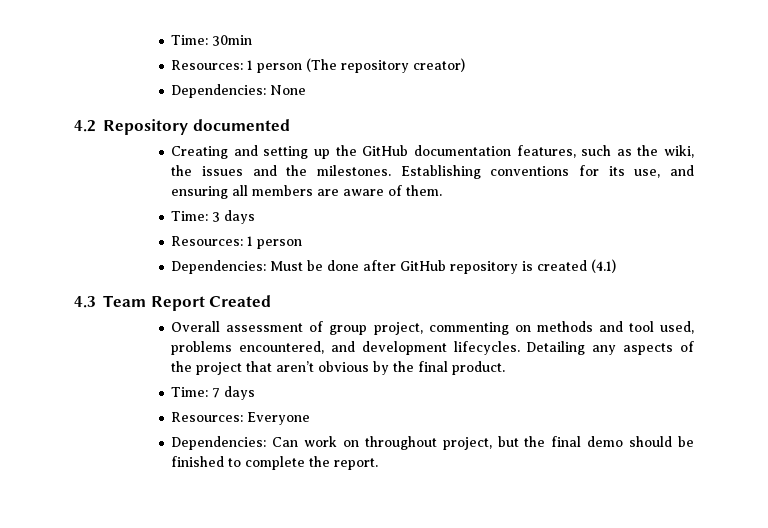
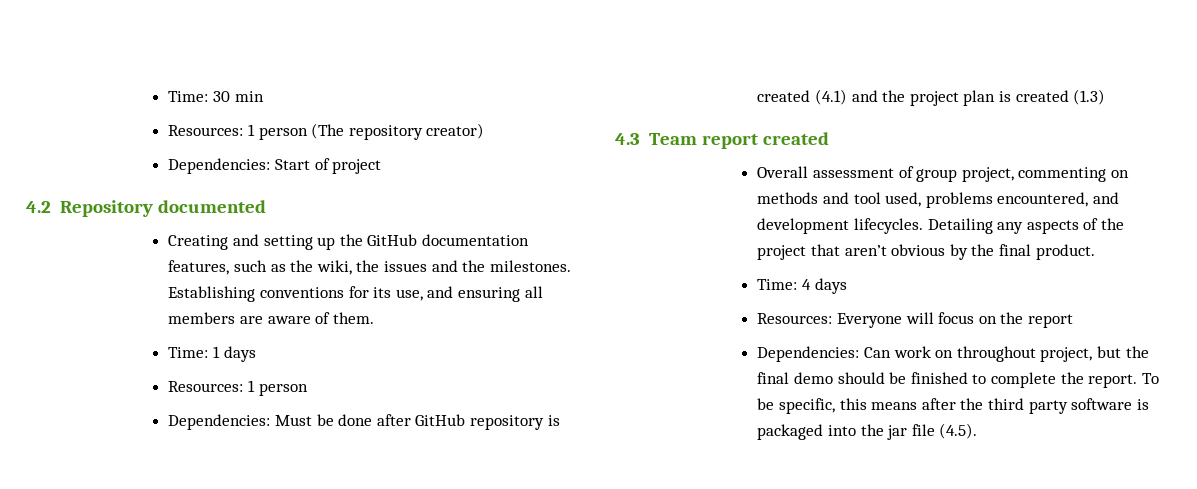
[171,35,253,46] Time: 30min -> [168,91,264,102] Time: 30 min
[171,84,307,98] Dependencies: None -> [168,158,382,174] Dependencies: Start of project
[212,212,221,222] 3 -> [213,346,221,358] 1
(617, 266) none -> [851,89,1106,106] and the project plan is created (1.3)
[150,295,272,311] Report Created -> [701,132,829,149] report created
[212,388,221,398] 7 -> [802,279,812,290] 4
(311, 418) none -> [905,312,1073,328] will focus on the report
(379, 464) none -> [1141,373,1159,384] [757,398,1149,414] [757,423,978,440] To be specific, this means after the third party software is packaged into the jar file (4.5).

